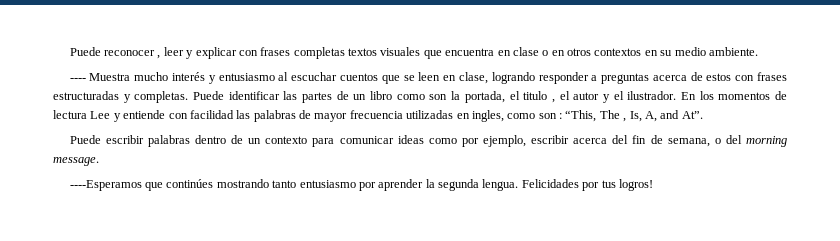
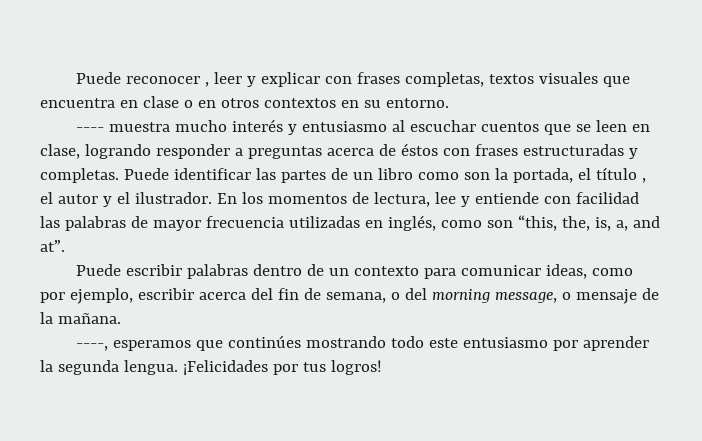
[293,47,345,59] completas -> [404,72,484,87] completas,
[674,47,758,56] medio ambiente. -> [385,98,449,108] entorno.
[89,73,131,81] Muestra -> [108,122,170,132] muestra
[706,73,732,81] estos -> [400,143,438,156] éstos
[523,91,548,100] titulo -> [595,167,637,180] título
[53,110,111,119] lectura Lee -> [373,192,456,207] lectura, lee
[471,110,703,122] ingles, como son : “This, The , Is, A, and At”. -> [387,215,660,231] [40,240,65,252] inglés, como son “this, the, is, a, and at”.
[397,135,424,144] ideas -> [545,264,587,279] ideas,
[53,157,99,166] [69,180,142,191] message. // ----Esperamos -> [494,288,659,304] [40,312,121,324] [75,340,191,351] message, o mensaje de la mañana. // ----, esperamos
[272,180,297,188] tanto -> [390,336,458,348] todo este
[521,179,579,188] Felicidades -> [182,360,268,375] ¡Felicidades

